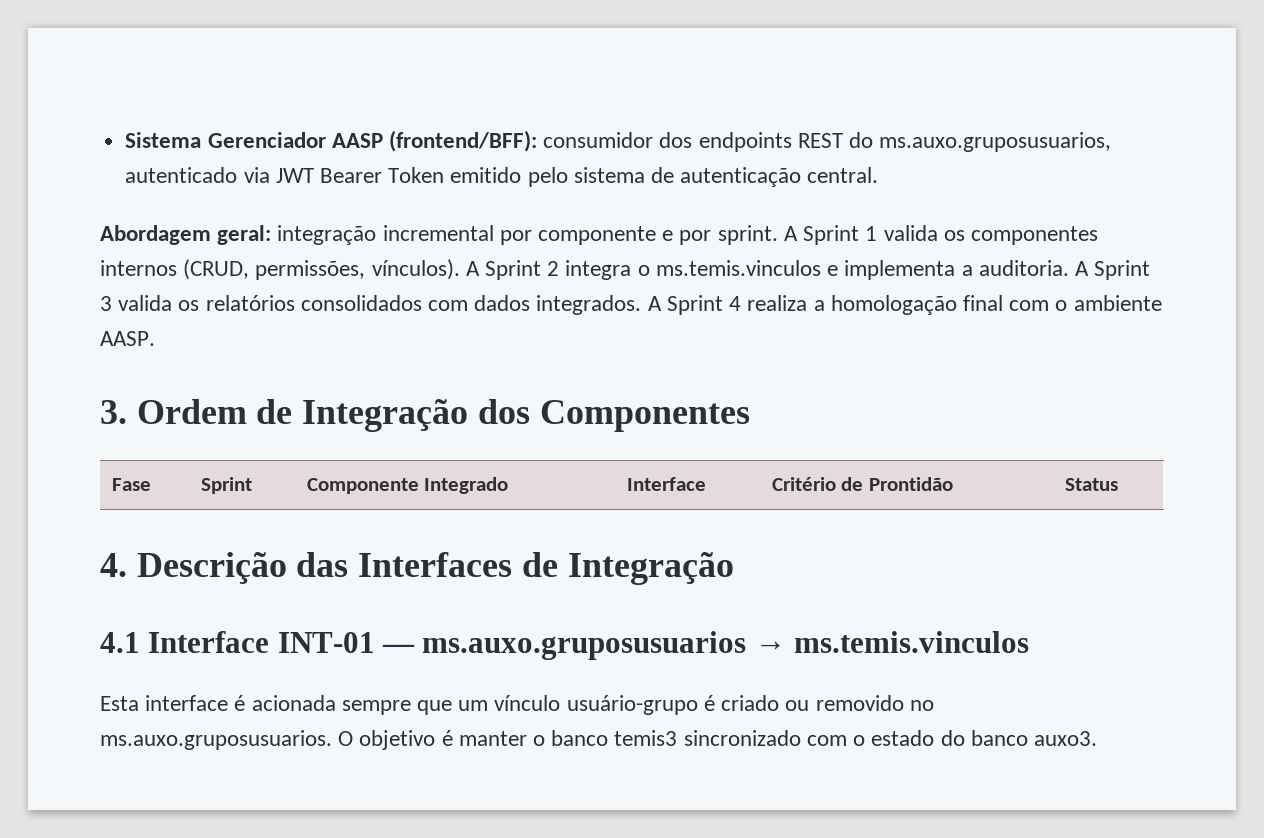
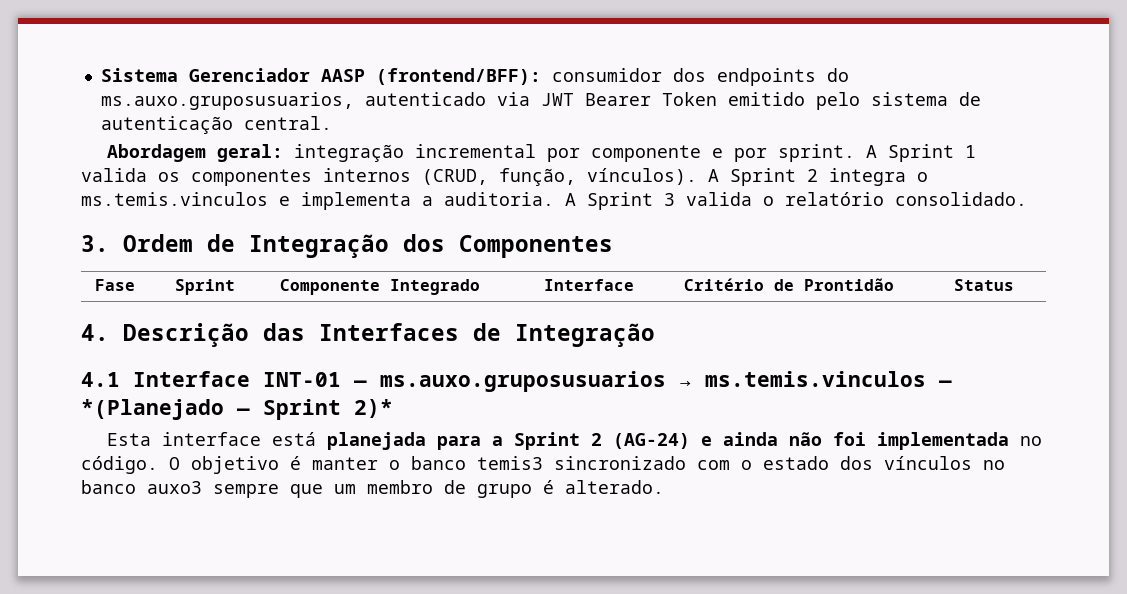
[797,133,843,148] REST -> (816, 77) none
[255,260,366,280] permissões, -> [499,168,576,186] função,
[178,295,1162,315] [100,331,155,346] os relatórios consolidados com dados integrados. A Sprint 4 realiza a homologação final com o ambiente AASP. -> [763,192,1027,206] o relatório consolidado.
[100,695,934,715] [100,730,332,750] // Esta interface é acionada sempre que um vínculo usuário-grupo é criado ou removido no ms.auxo.gruposusuarios. -> [939,380,952,387] [81,399,393,420] [106,432,1042,450] [81,456,158,474] — *(Planejado — Sprint 2)* // Esta interface está planejada para a Sprint 2 (AG-24) e ainda não foi implementada no código.
[940,730,1097,746] do banco auxo3. -> [840,456,1005,470] [81,480,664,498] dos vínculos no banco auxo3 sempre que um membro de grupo é alterado.

